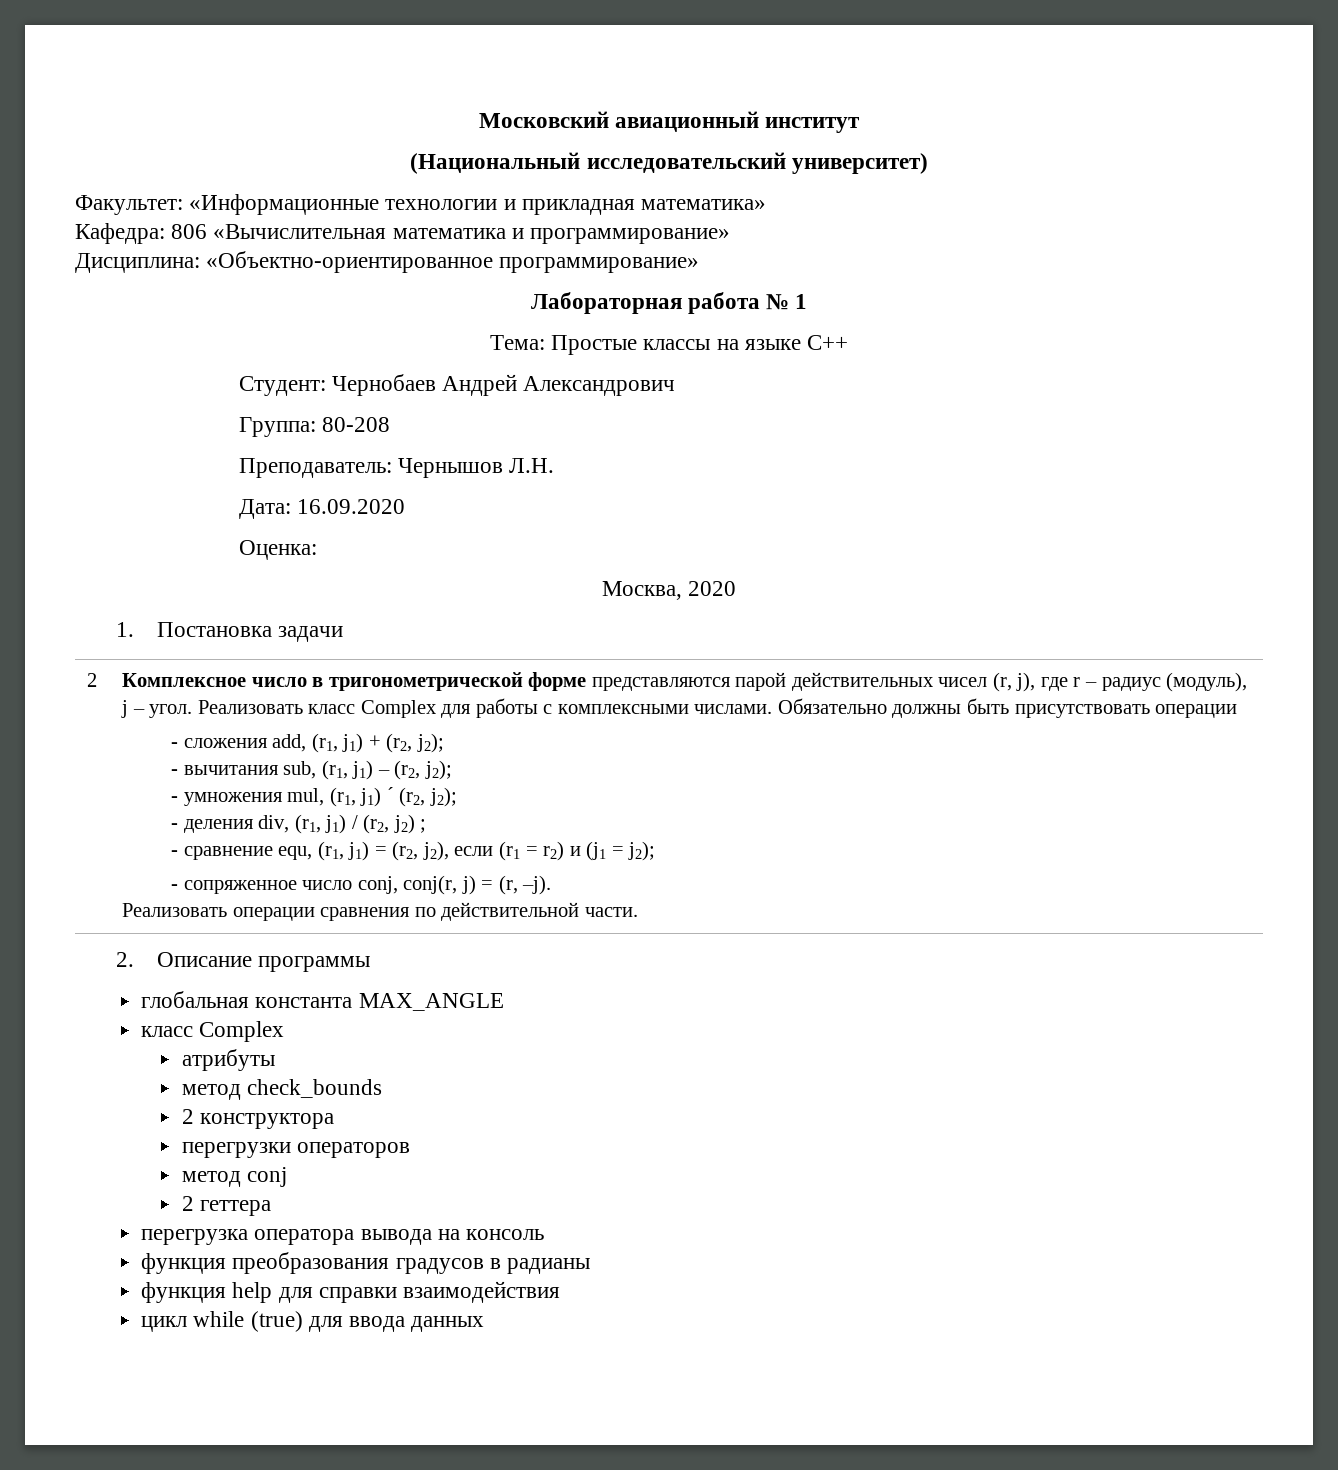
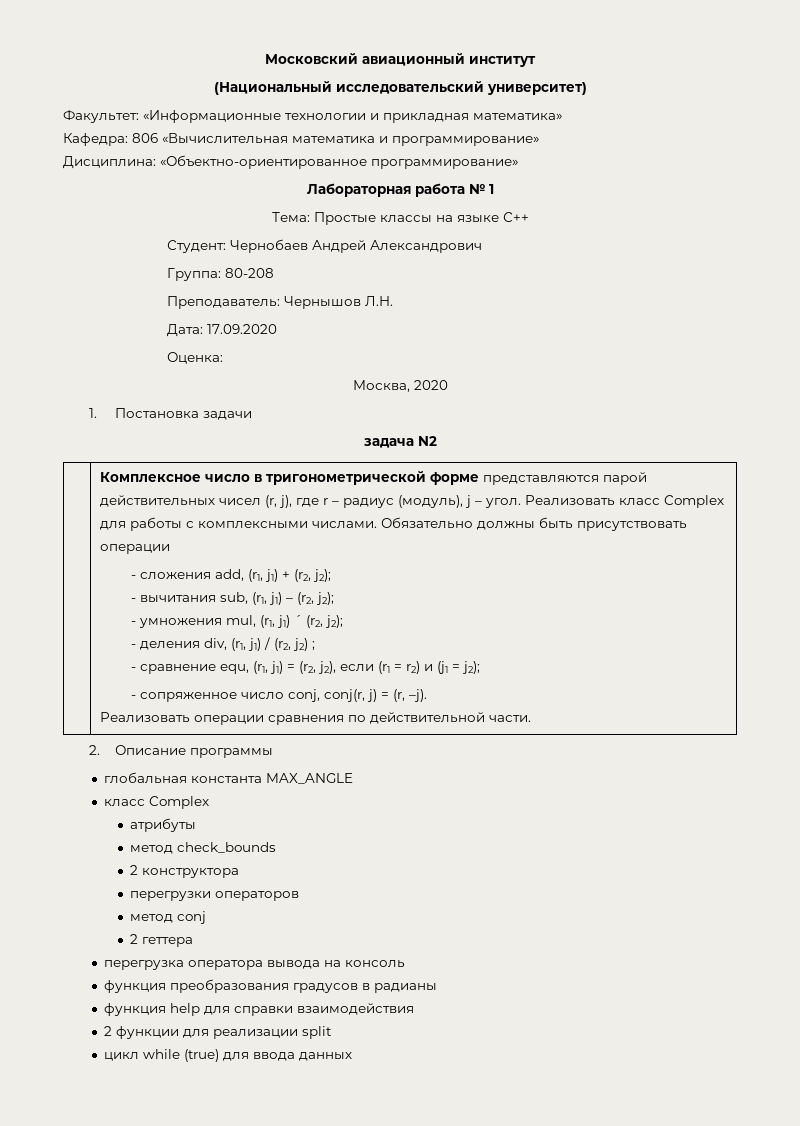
[296,499,405,514] 16.09.2020 -> [206,324,277,334] 17.09.2020
[87,673,98,687] // 2 -> [363,436,437,448] // задача N2 //
(561, 1292) none -> [103,1026,332,1039] // 2 функции для реализации split

